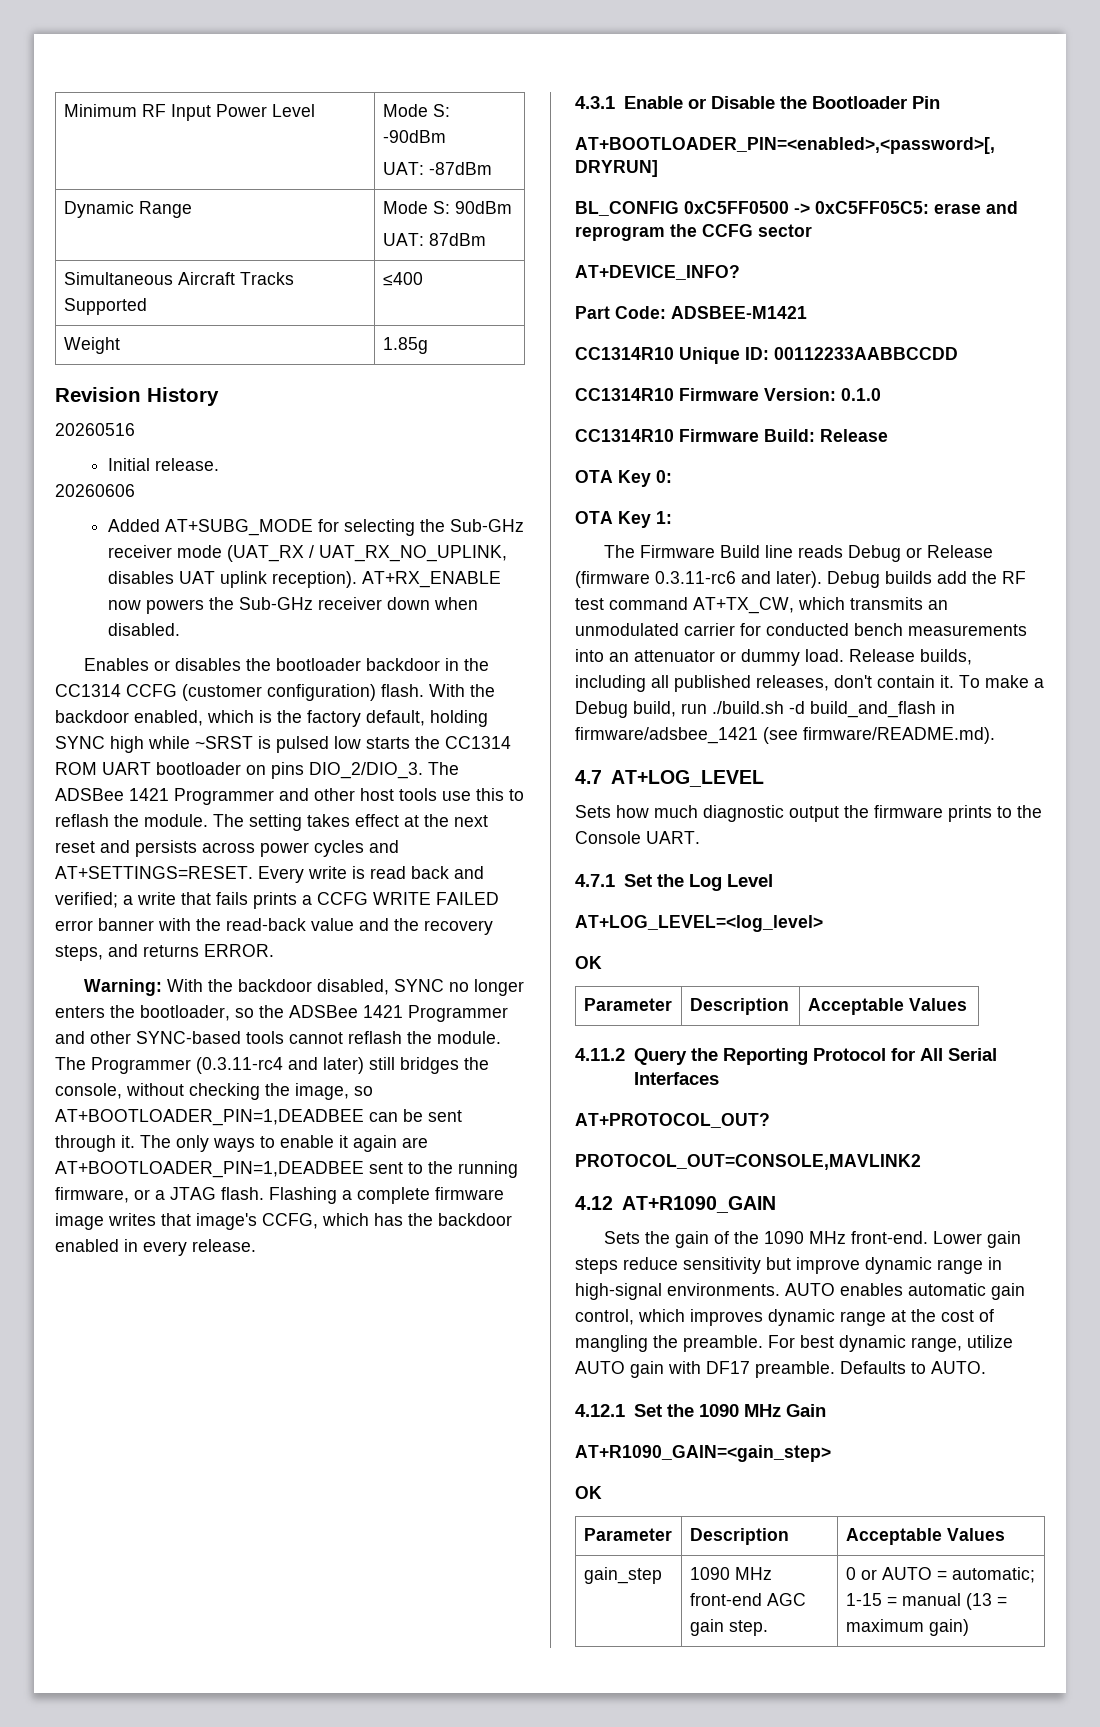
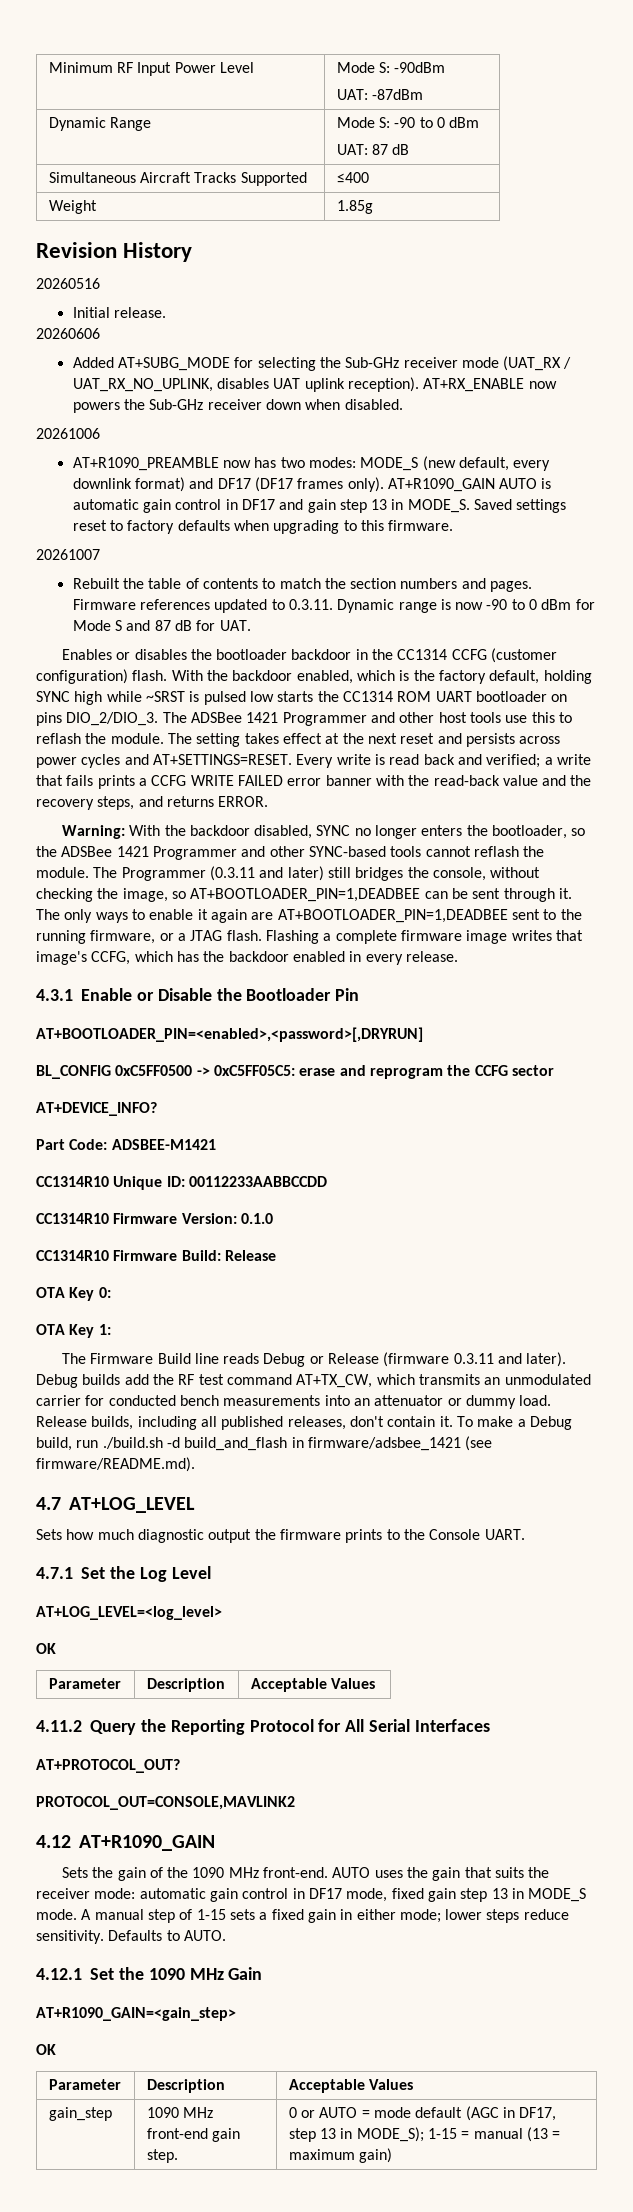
[454,201,512,214] [382,233,486,246] 90dBm // UAT: 87dBm -> [394,117,480,128] [336,144,410,155] -90 to 0 dBm // UAT: 87 dB
(180, 629) none -> [36,428,100,439] [72,456,551,471] [72,477,552,492] [72,499,567,513] [72,520,454,534] [36,549,100,560] [72,578,533,592] [72,599,595,613] [72,620,251,631] // 20261006 // AT+R1090_PREAMBLE now has two modes: MODE_S (new default, every downlink format) and DF17 (DF17 frames only). AT+R1090_GAIN AUTO is automatic gain control in DF17 and gain step 13 in MODE_S. Saved settings reset to factory defaults when upgrading to this firmware. // 20261007 // Rebuilt the table of contents to match the section numbers and pages. Firmware references updated to 0.3.11. Dynamic range is now -90 to 0 dBm for Mode S and 87 dB for UAT.
[196,1057,283,1074] (0.3.11-rc4 -> [209,866,255,881] (0.3.11
[655,571,736,584] 0.3.11-rc6 -> [453,1353,494,1364] 0.3.11
[932,1231,1021,1248] [575,1257,1002,1274] [575,1283,1025,1300] [575,1309,994,1326] [575,1335,1013,1352] [575,1361,835,1378] Lower gain steps reduce sensitivity but improve dynamic range in high-signal environments. AUTO enables automatic gain control, which improves dynamic range at the cost of mangling the preamble. For best dynamic range, utilize AUTO gain with DF17 preamble. -> [332,1867,550,1881] [36,1888,587,1902] [36,1909,569,1923] [36,1930,104,1944] AUTO uses the gain that suits the receiver mode: automatic gain control in DF17 mode, fixed gain step 13 in MODE_S mode. A manual step of 1-15 sets a fixed gain in either mode; lower steps reduce sensitivity.
[766,1593,806,1606] AGC -> (208, 2133) none
[951,1567,1035,1583] automatic; -> [373,2106,557,2121] [288,2127,424,2142] mode default (AGC in DF17, step 13 in MODE_S);

